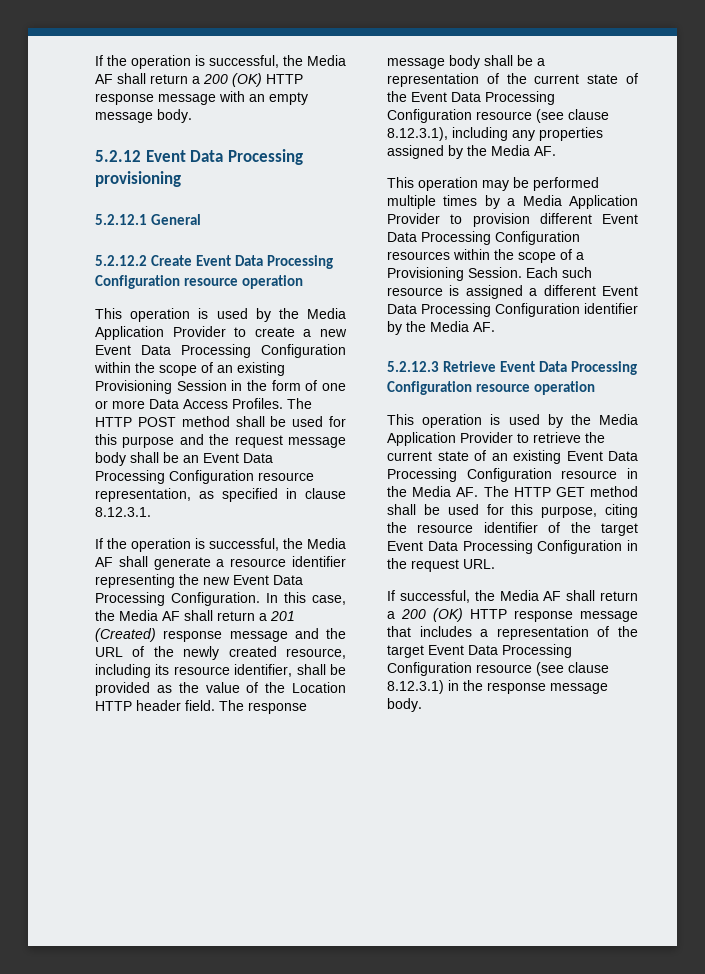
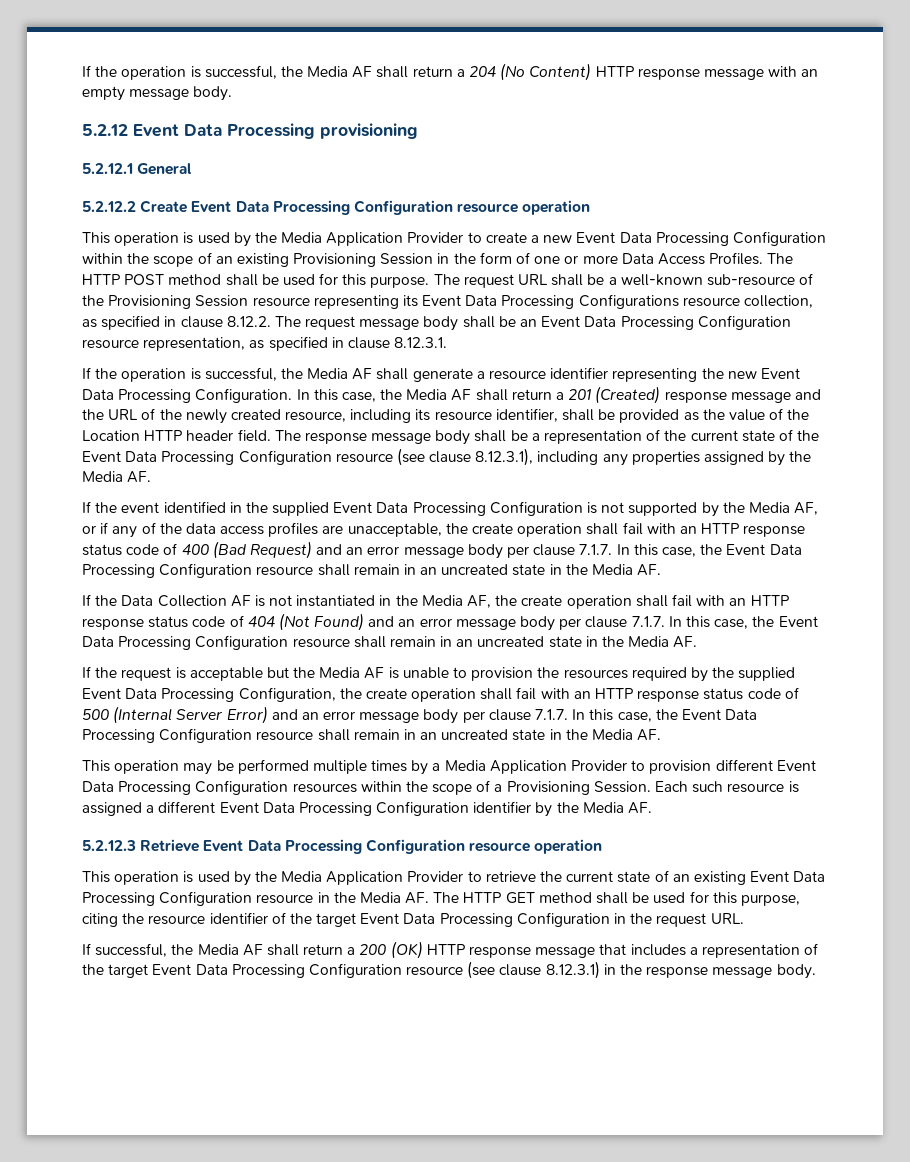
[203,73,262,87] 200 (OK) -> [469,63,592,81] 204 (No Content)
[122,434,230,448] purpose and the -> [370,273,814,288] [82,294,814,309] [82,315,301,330] purpose. The request URL shall be a well-known sub-resource of the Provisioning Session resource representing its Event Data Processing Configurations resource collection, as specified in clause 8.12.2. The
(556, 151) none -> [82,501,819,517] [82,522,806,538] [82,541,802,559] [82,563,662,578] [82,594,789,609] [82,613,818,631] [82,635,698,650] [82,666,796,682] [82,687,799,702] [82,706,758,724] [82,728,662,743] // If the event identified in the supplied Event Data Processing Configuration is not supported by the Media AF, or if any of the data access profiles are unacceptable, the create operation shall fail with an HTTP response status code of 400 (Bad Request) and an error message body per clause 7.1.7. In this case, the Event Data Processing Configuration resource shall remain in an uncreated state in the Media AF. // If the Data Collection AF is not instantiated in the Media AF, the create operation shall fail with an HTTP response status code of 404 (Not Found) and an error message body per clause 7.1.7. In this case, the Event Data Processing Configuration resource shall remain in an uncreated state in the Media AF. // If the request is acceptable but the Media AF is unable to provision the resources required by the supplied Event Data Processing Configuration, the create operation shall fail with an HTTP response status code of 500 (Internal Server Error) and an error message body per clause 7.1.7. In this case, the Event Data Processing Configuration resource shall remain in an uncreated state in the Media AF.

